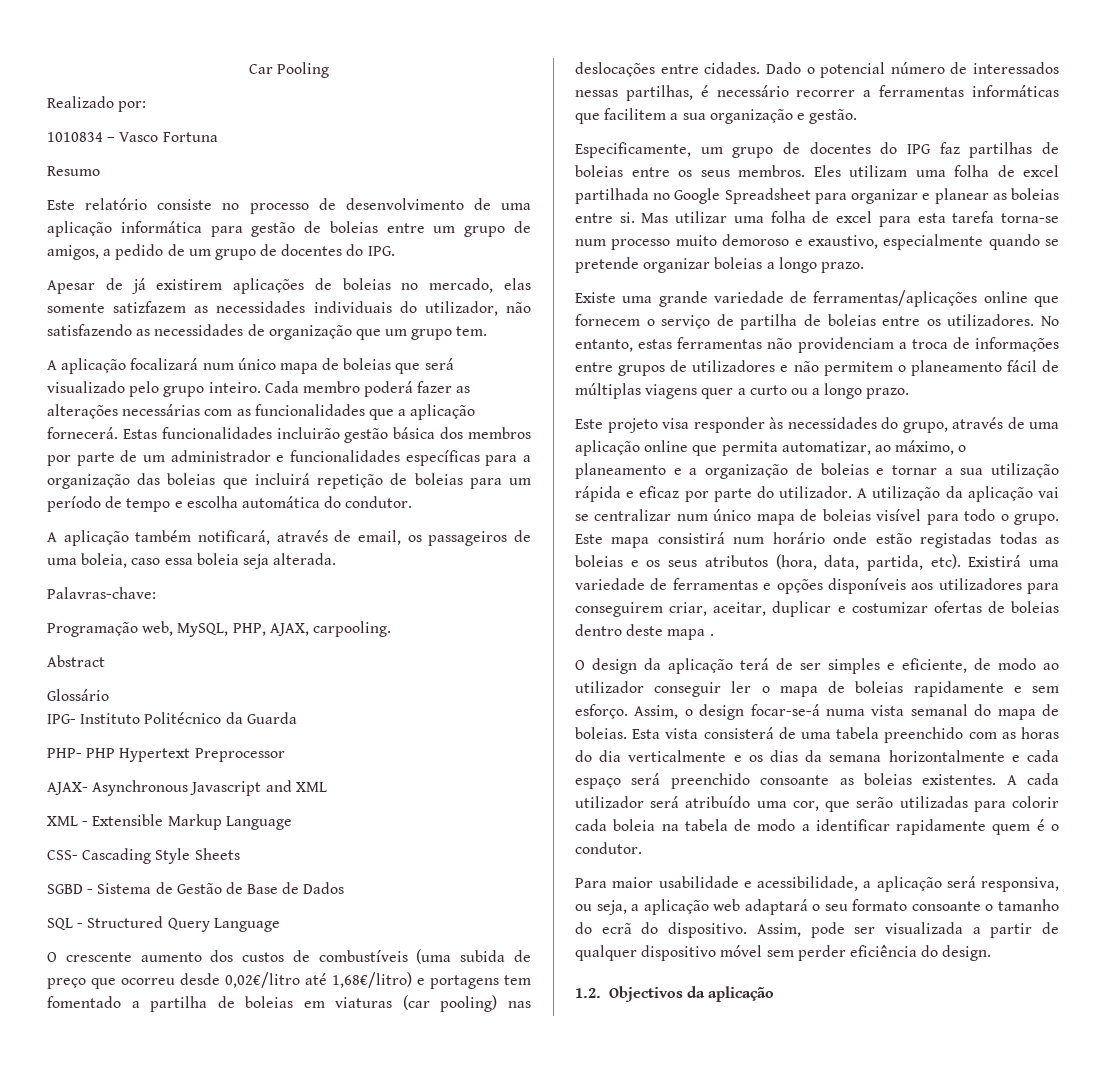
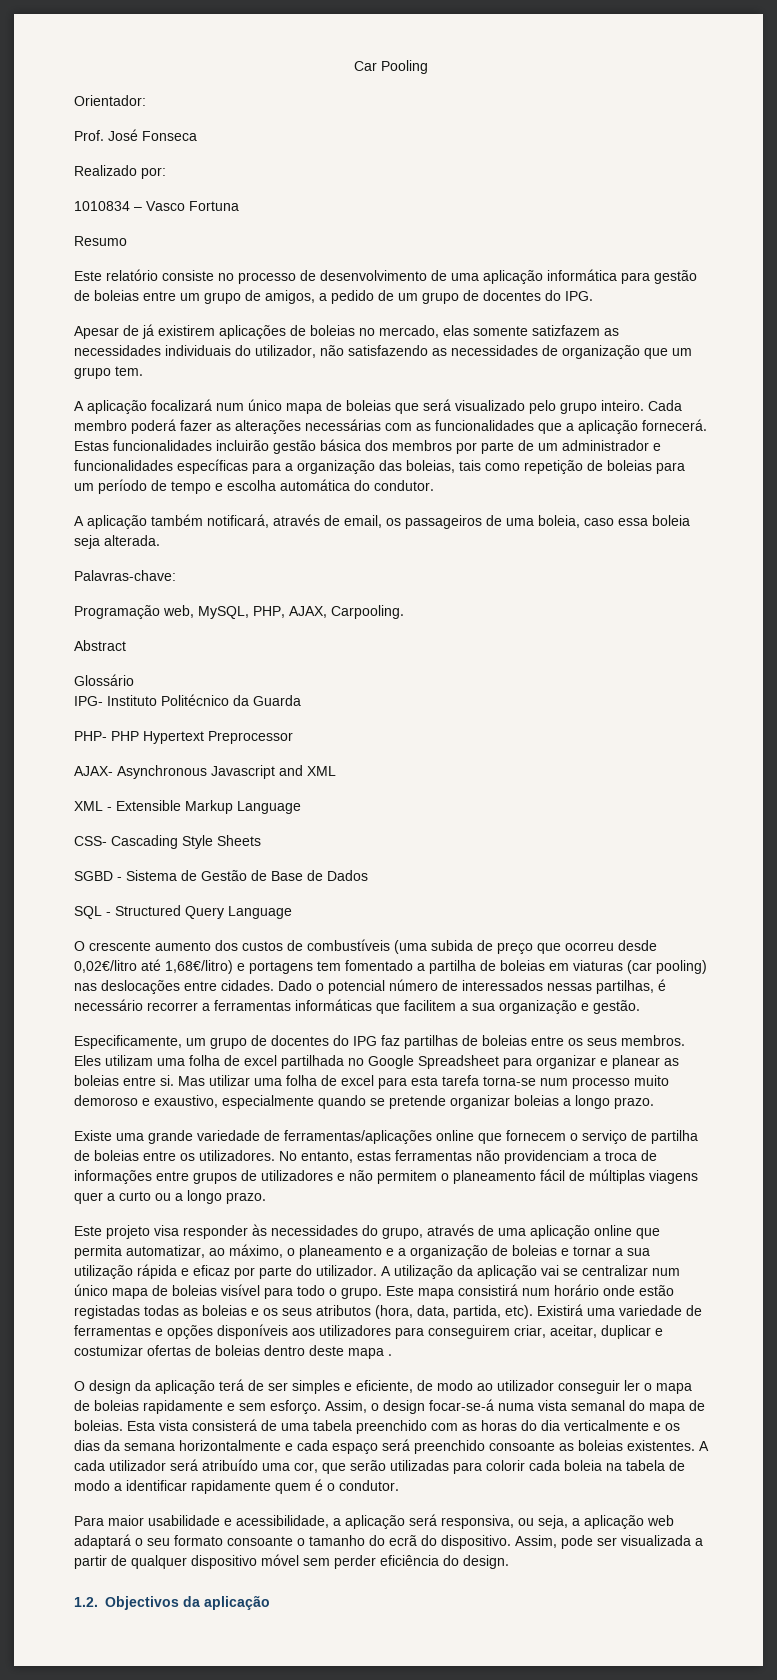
(330, 70) none -> [74,95,146,106] [74,129,197,141] // Orientador: // Prof. José Fonseca
[167,473,310,489] boleias que incluirá -> [406,460,520,473] boleias, tais como
[312,621,391,637] carpooling. -> [331,605,404,619] Carpooling.

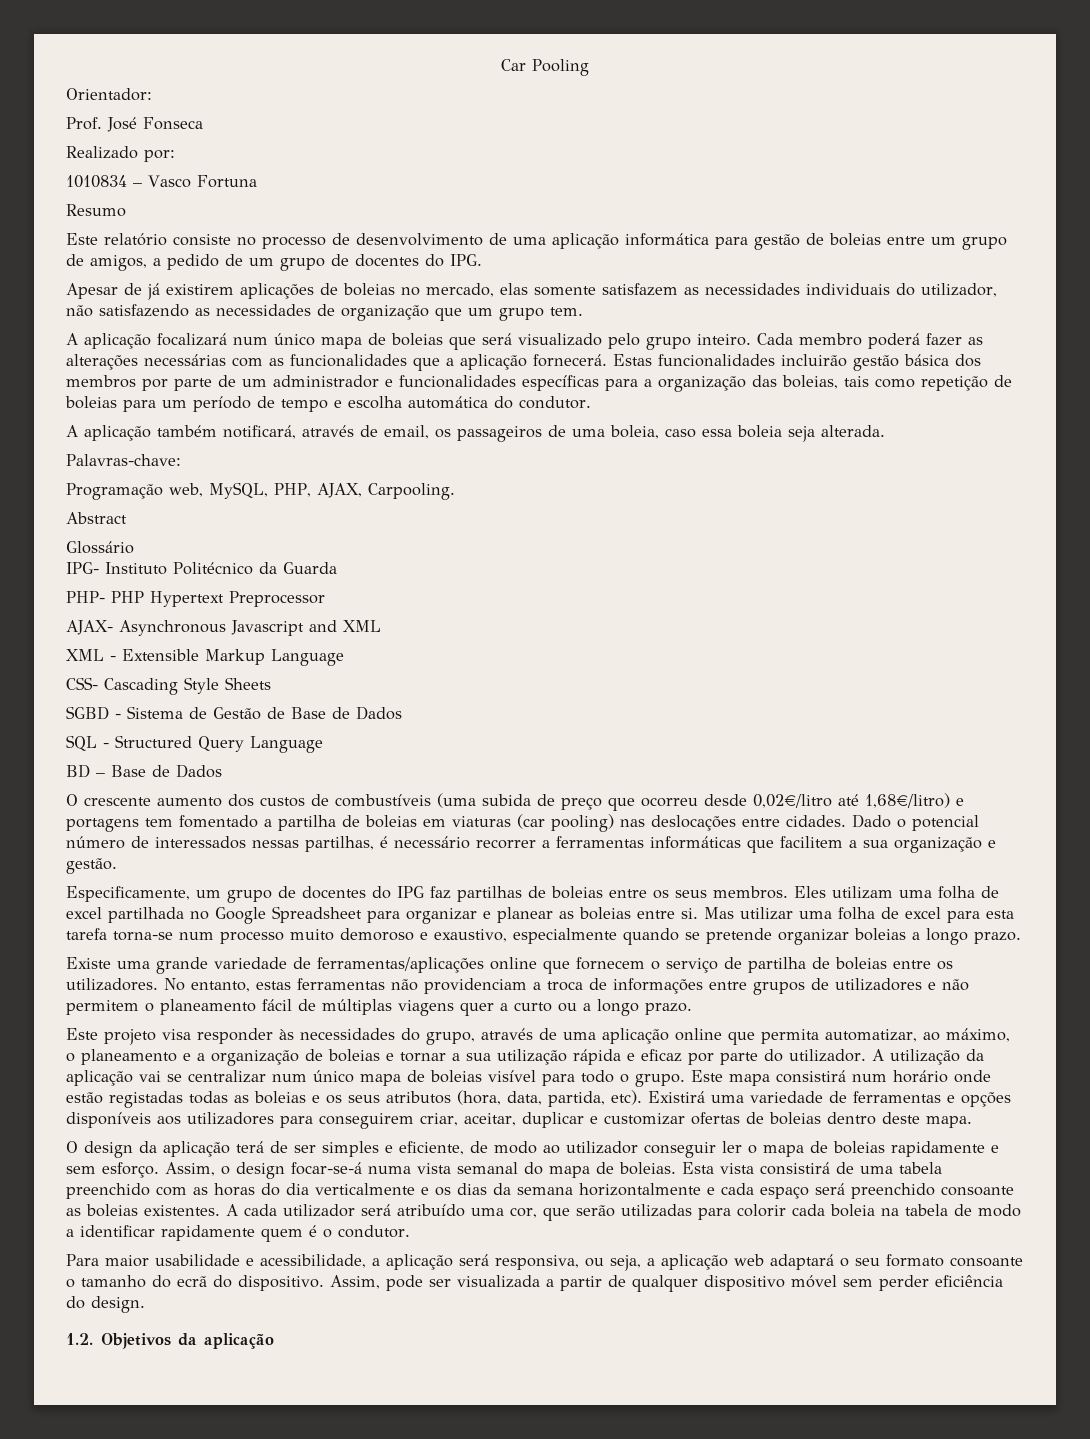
[532,325,600,336] satizfazem -> [602,283,678,296] satisfazem
(292, 912) none -> [66,764,222,778] // BD – Base de Dados
[74,1345,143,1356] costumizar -> [604,1113,685,1125] customizar
[348,1348,392,1359] mapa . -> [926,1116,972,1128] mapa.
[192,1419,257,1431] consisterá -> [760,1162,830,1175] consistirá
[105,1596,179,1610] Objectivos -> [101,1333,172,1349] Objetivos

